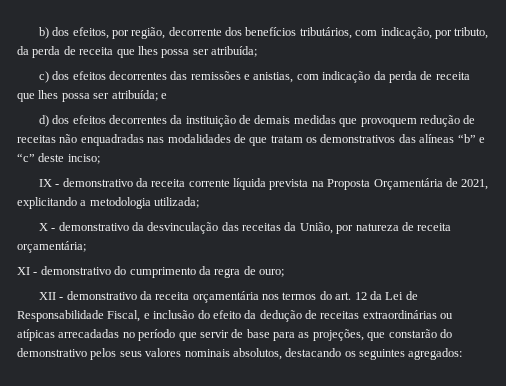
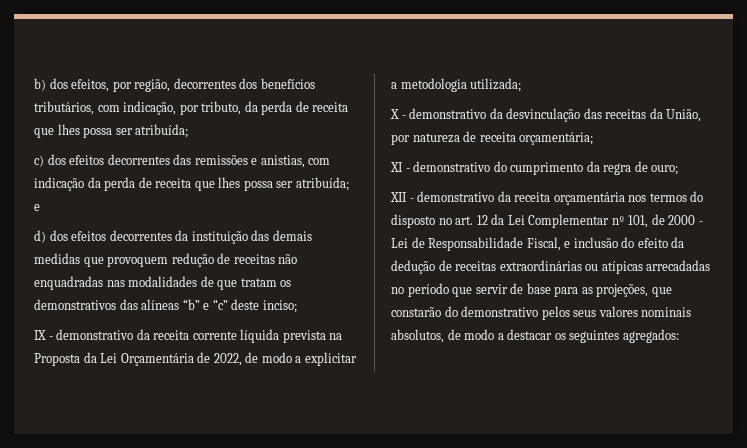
[168,27,222,36] decorrente -> [173,78,236,89] decorrentes
[239,115,252,124] de -> [251,230,270,241] das
[373,178,489,190] [17,197,77,209] Orçamentária de 2021, explicitando -> [83,352,357,366] da Lei Orçamentária de 2022, de modo a explicitar
(332, 295) none -> [391,214,452,228] disposto no
(404, 296) none -> [528,214,703,228] [391,238,408,248] Complementar nº 101, de 2000 - Lei
[285,348,342,357] destacando -> [447,329,553,340] de modo a destacar

